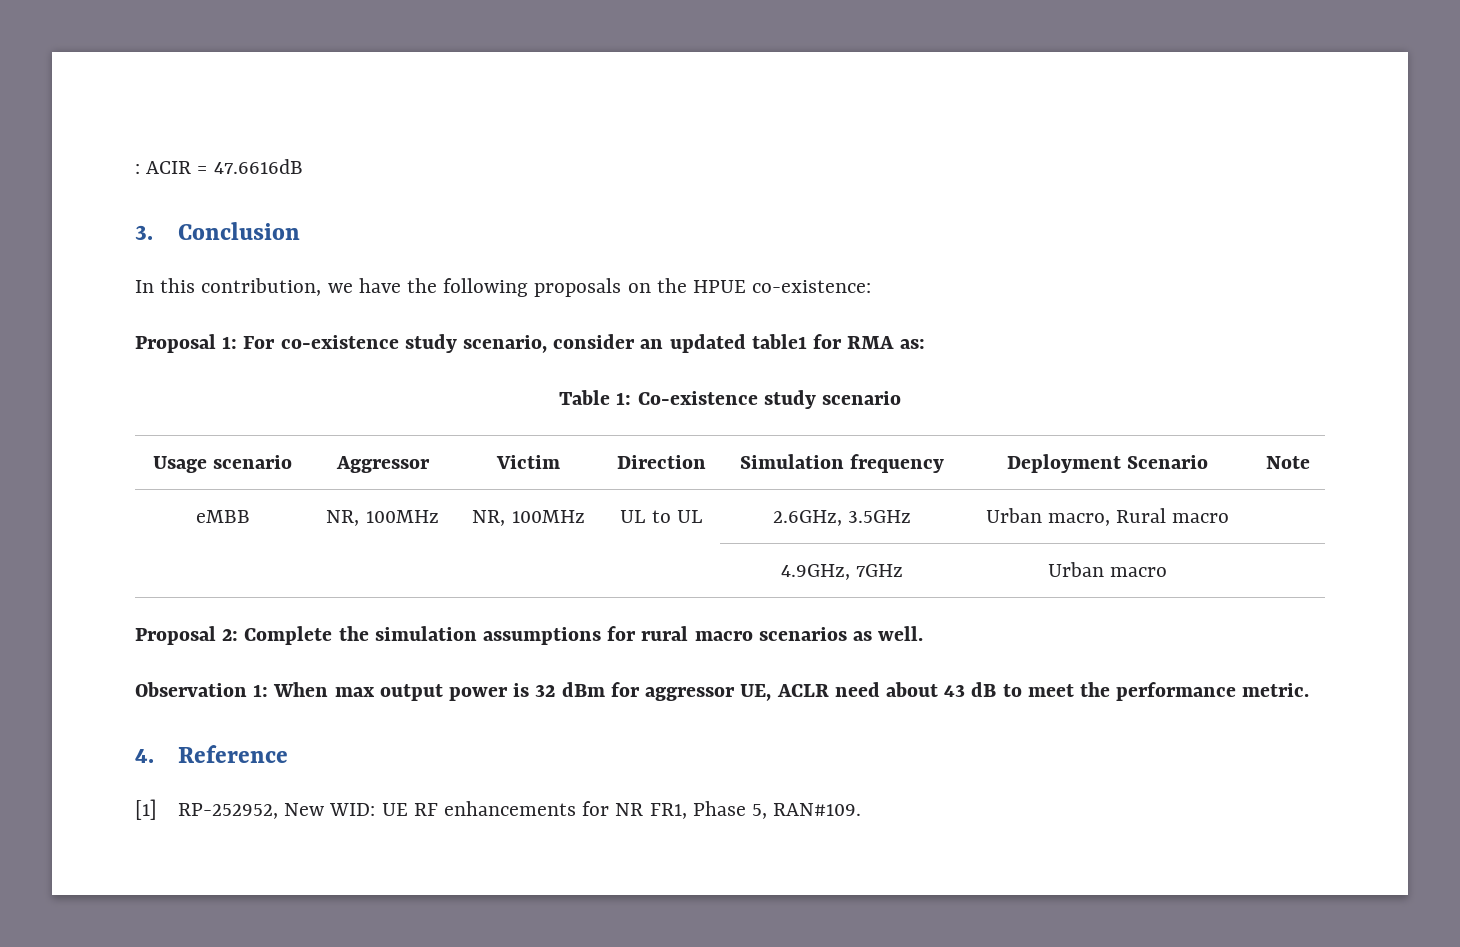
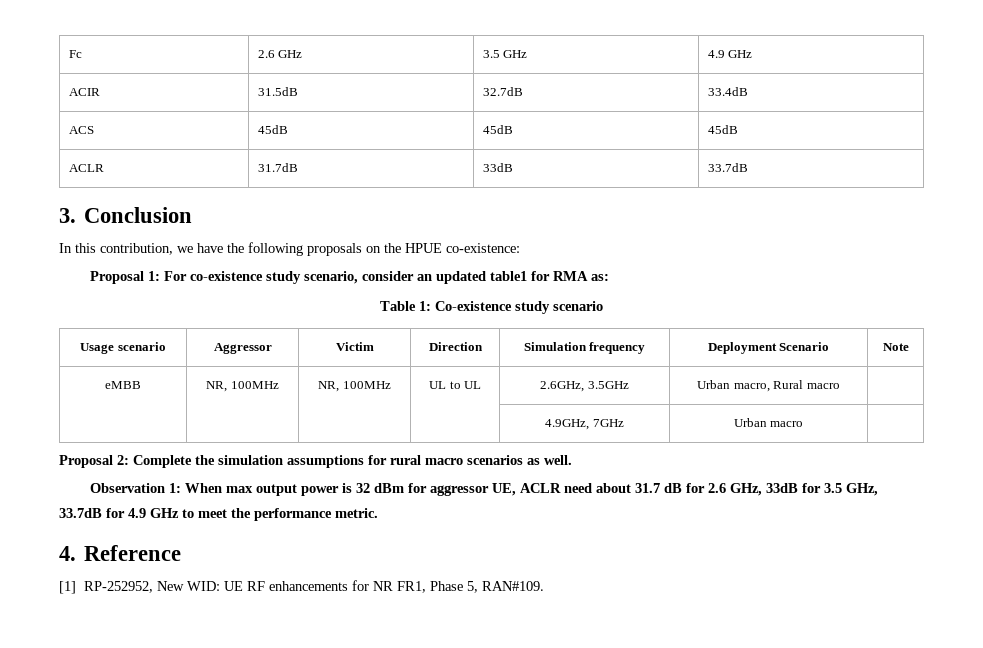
[135,159,303,174] : ACIR = 47.6616dB -> [68,50,82,58] [257,50,303,58] [482,50,528,58] [707,50,753,58] [68,88,100,96] [257,87,298,96] [482,87,523,96] [707,87,748,96] [68,126,94,134] [257,125,288,134] [482,125,513,134] [707,125,738,134] [68,164,104,172] [257,163,298,172] [482,163,513,172] [707,163,748,172] Fc | 2.6 GHz | 3.5 GHz | 4.9 GHz // ACIR | 31.5dB | 32.7dB | 33.4dB // ACS | 45dB | 45dB | 45dB // ACLR | 31.7dB | 33dB | 33.7dB
[944,682,997,697] 43 dB -> [635,483,879,496] [59,508,179,518] 31.7 dB for 2.6 GHz, 33dB for 3.5 GHz, 33.7dB for 4.9 GHz

